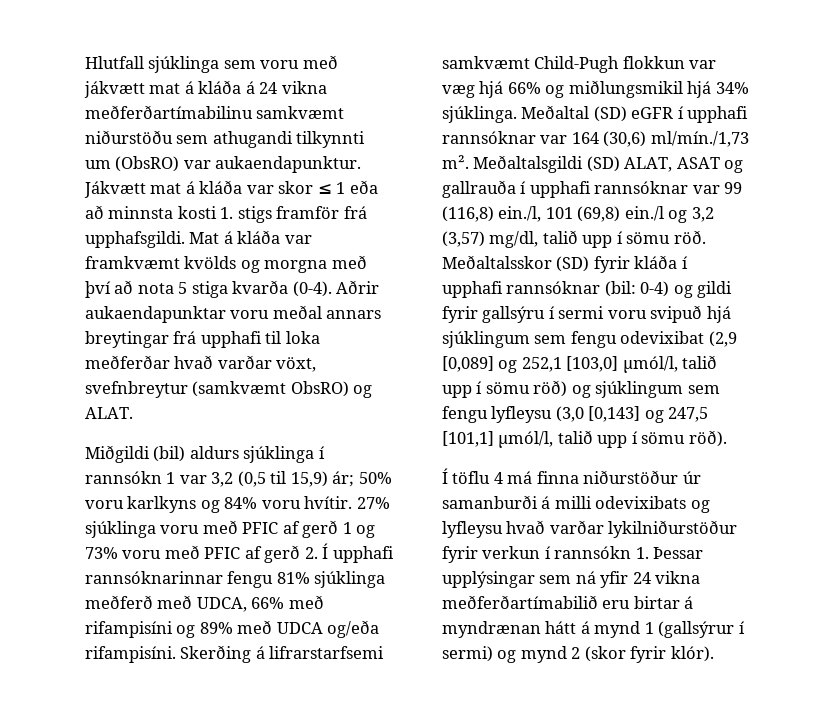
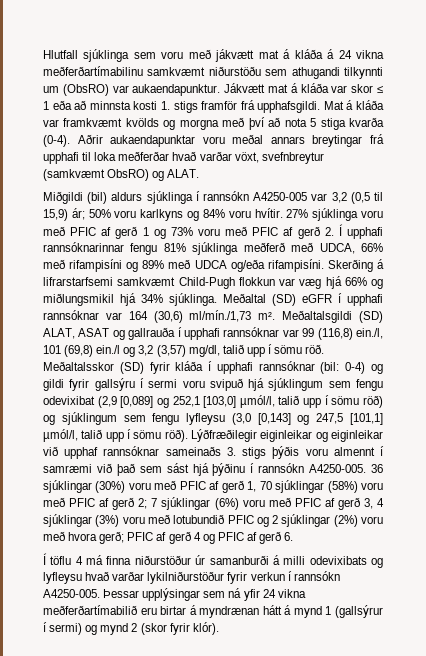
[166,472,176,484] 1 -> [253,192,308,201] A4250-005
(727, 438) none -> [191,429,383,442] [43,446,385,459] [43,463,383,476] [43,480,383,493] [43,497,384,510] [43,514,384,527] [43,531,294,544] Lýðfræðilegir eiginleikar og eiginleikar við upphaf rannsóknar sameinaðs 3. stigs þýðis voru almennt í samræmi við það sem sást hjá þýðinu í rannsókn A4250-005. 36 sjúklingar (30%) voru með PFIC af gerð 1, 70 sjúklingar (58%) voru með PFIC af gerð 2; 7 sjúklingar (6%) voru með PFIC af gerð 3, 4 sjúklingar (3%) voru með lotubundið PFIC og 2 sjúklingar (2%) voru með hvora gerð; PFIC af gerð 4 og PFIC af gerð 6.
[635,547,649,559] 1. -> [43,589,100,598] A4250-005.

